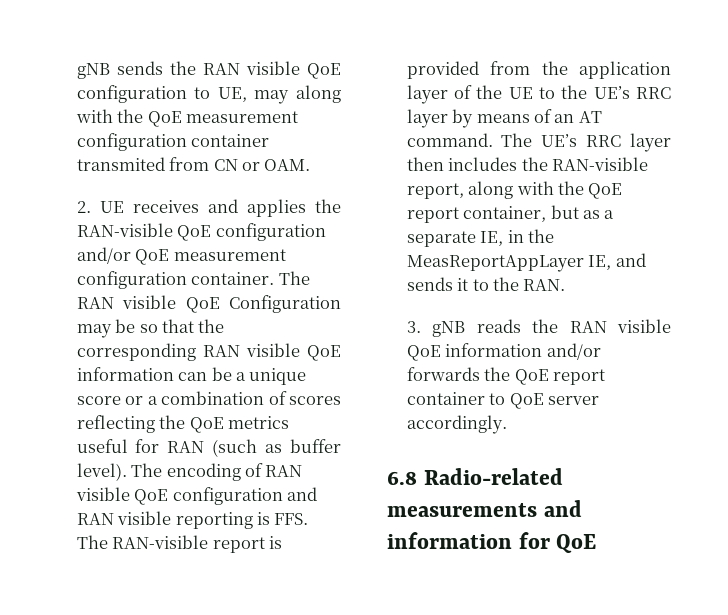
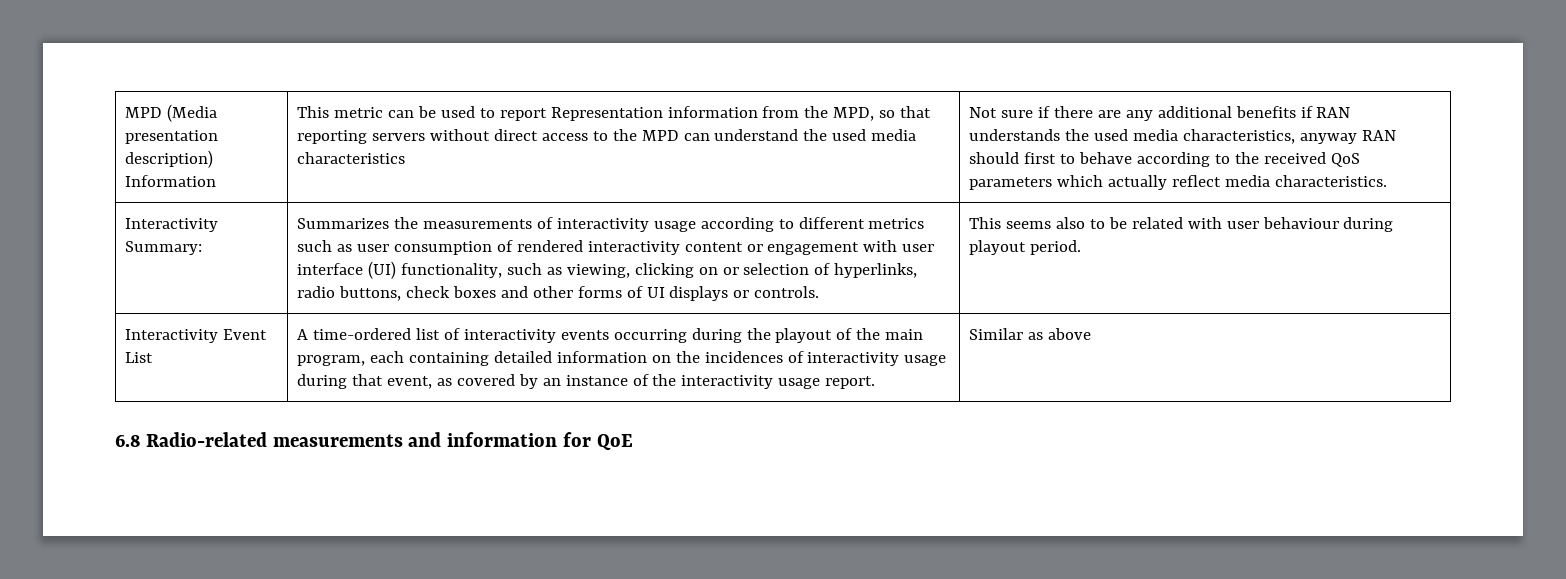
[76,61,341,79] [76,85,341,104] [75,109,298,127] [76,133,270,151] [76,157,311,171] [76,199,341,217] [76,223,326,241] [76,247,286,265] [76,271,310,289] [76,295,341,313] [76,319,225,338] [76,343,341,361] [76,367,307,385] [76,391,341,405] [76,415,289,433] [76,439,341,457] [76,463,303,481] [75,487,317,505] [76,511,309,529] [76,535,282,553] [406,61,671,79] [406,85,671,104] [406,109,602,128] [406,133,671,152] [406,157,648,171] [406,181,623,199] [406,205,615,223] [406,229,554,247] [406,253,646,272] [406,277,566,291] [406,319,671,337] [406,343,601,361] [406,367,605,385] [406,392,599,409] [406,415,507,434] gNB sends the RAN visible QoE configuration to UE, may along with the QoE measurement configuration container transmited from CN or OAM. // 2. UE receives and applies the RAN-visible QoE configuration and/or QoE measurement configuration container. The RAN visible QoE Configuration may be so that the corresponding RAN visible QoE information can be a unique score or a combination of scores reflecting the QoE metrics useful for RAN (such as buffer level). The encoding of RAN visible QoE configuration and RAN visible reporting is FFS. The RAN-visible report is provided from the application layer of the UE to the UE’s RRC layer by means of an AT command. The UE’s RRC layer then includes the RAN-visible report, along with the QoE report container, but as a separate IE, in the MeasReportAppLayer IE, and sends it to the RAN. // 3. gNB reads the RAN visible QoE information and/or forwards the QoE report container to QoE server accordingly. -> [124,104,217,122] [124,130,218,144] [124,150,213,168] [124,175,216,187] [296,106,932,121] [296,129,917,144] [296,152,405,164] [968,106,1351,121] [968,129,1396,144] [968,152,1360,167] [968,175,1387,190] [124,218,218,232] [124,241,202,255] [296,217,925,232] [296,240,935,255] [296,261,918,279] [296,286,820,301] [968,217,1394,232] [968,240,1081,255] [124,329,267,343] [124,352,153,363] [296,328,924,343] [296,351,947,366] [296,374,876,389] [968,328,1091,340] MPD (Media presentation description) Information | This metric can be used to report Representation information from the MPD, so that reporting servers without direct access to the MPD can understand the used media characteristics | Not sure if there are any additional benefits if RAN understands the used media characteristics, anyway RAN should first to behave according to the received QoS parameters which actually reflect media characteristics. // Interactivity Summary: | Summarizes the measurements of interactivity usage according to different metrics such as user consumption of rendered interactivity content or engagement with user interface (UI) functionality, such as viewing, clicking on or selection of hyperlinks, radio buttons, check boxes and other forms of UI displays or controls. | This seems also to be related with user behaviour during playout period. // Interactivity Event List | A time-ordered list of interactivity events occurring during the playout of the main program, each containing detailed information on the incidences of interactivity usage during that event, as covered by an instance of the interactivity usage report. | Similar as above

